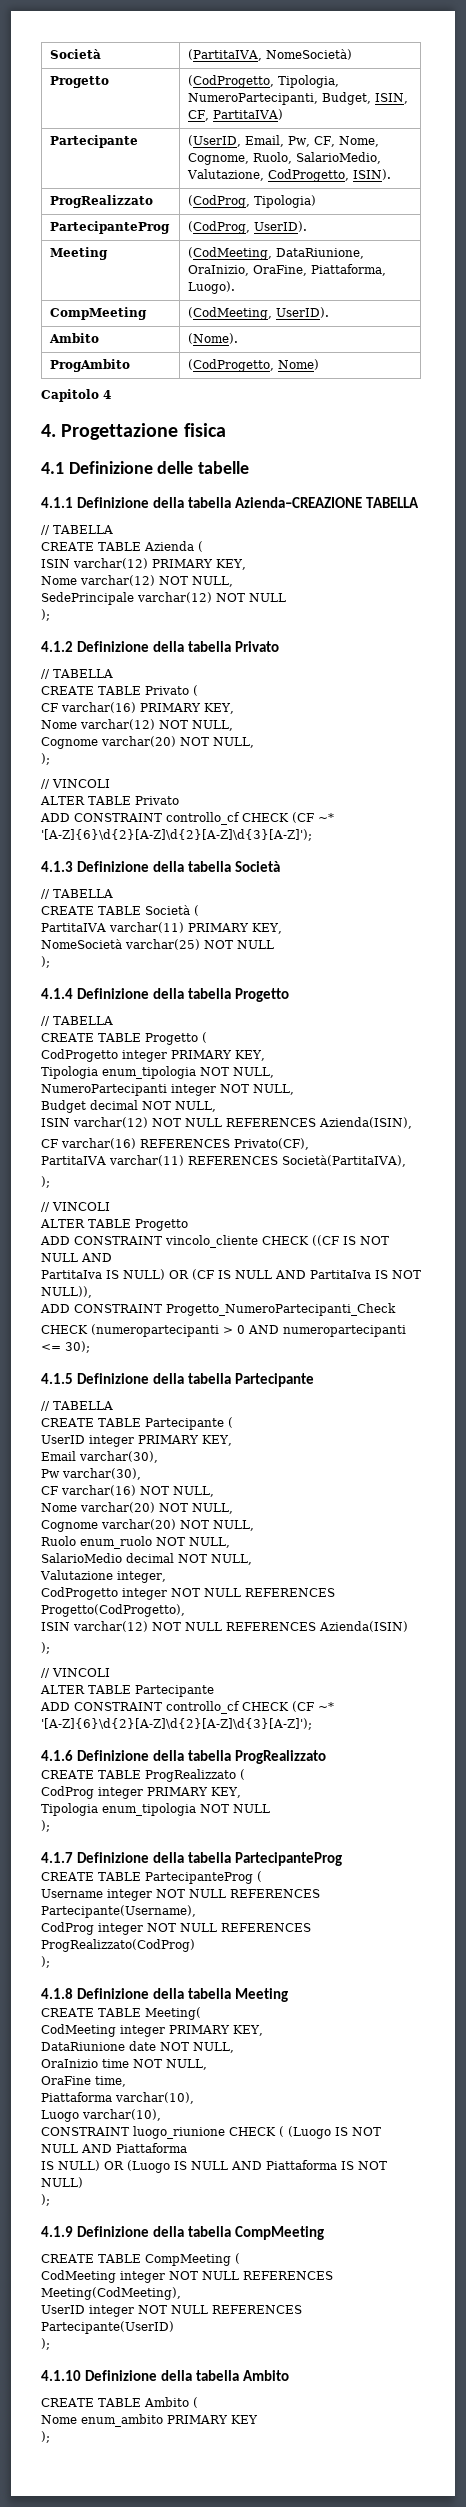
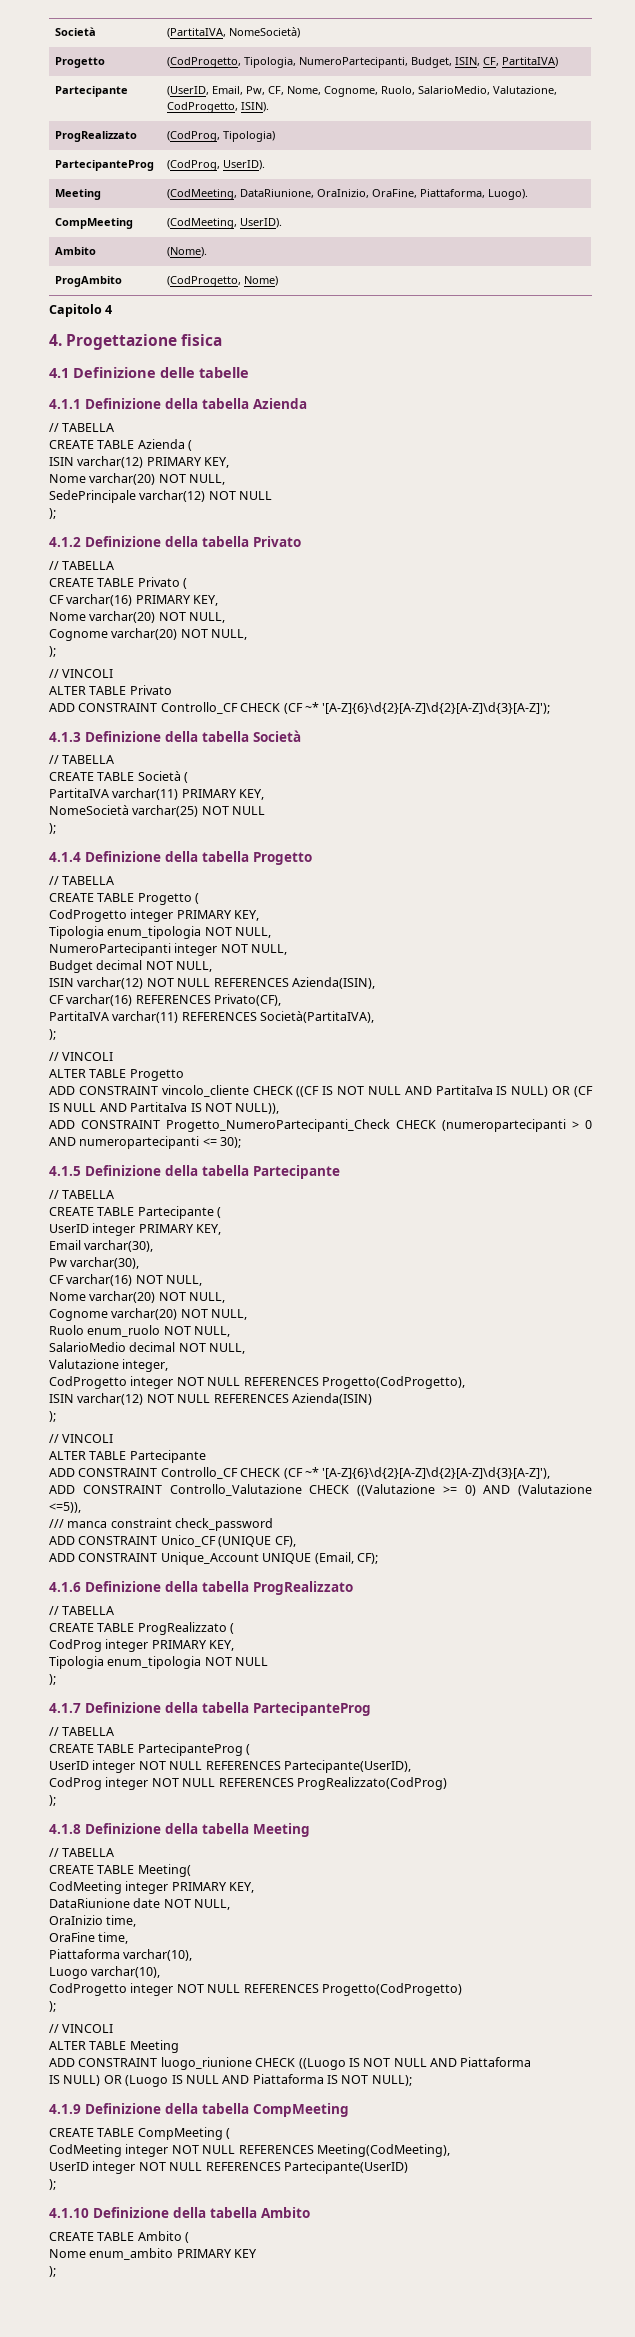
[235,497,420,508] Azienda–CREAZIONE TABELLA -> [253,398,307,409] Azienda
[80,575,155,586] varchar(12) -> [89,473,156,485] varchar(20)
[80,719,155,730] varchar(12) -> [89,611,156,623] varchar(20)
[166,812,240,825] controllo_cf -> [160,702,238,714] Controllo_CF
(112, 1257) // -> (432, 1090) none
(396, 1309) // -> (390, 1125) none
[166,1701,334,1714] [41,1718,312,1730] controllo_cf CHECK (CF ~* '[A-Z]{6}\d{2}[A-Z]\d{2}[A-Z]\d{3}[A-Z]'); -> [160,1467,551,1479] [49,1484,592,1496] [49,1502,81,1513] [49,1518,274,1531] [49,1535,296,1547] [49,1552,378,1565] Controllo_CF CHECK (CF ~* '[A-Z]{6}\d{2}[A-Z]\d{2}[A-Z]\d{3}[A-Z]'), // ADD CONSTRAINT Controllo_Valutazione CHECK ((Valutazione >= 0) AND (Valutazione <=5)), // /// manca constraint check_password // ADD CONSTRAINT Unico_CF (UNIQUE CF), // ADD CONSTRAINT Unique_Account UNIQUE (Email, CF);
(327, 1757) none -> [49,1606,115,1615] // // TABELLA
(343, 1859) none -> [49,1727,115,1736] // // TABELLA
[41,1889,320,1901] [41,1905,196,1918] Username integer NOT NULL REFERENCES Partecipante(Username), -> [49,1760,411,1773] UserID integer NOT NULL REFERENCES Partecipante(UserID),
(289, 1995) none -> [49,1848,115,1857] // // TABELLA
[102,2059,207,2070] time NOT NULL, -> [106,1915,137,1927] time,
(161, 2115) none -> [49,1983,462,1996] [49,2001,56,2012] [49,2024,114,2033] [49,2040,179,2053] [49,2058,75,2067] CodProgetto integer NOT NULL REFERENCES Progetto(CodProgetto) // ); // // VINCOLI // ALTER TABLE Meeting // ADD
[279,2126,331,2139] ( (Luogo -> [298,2058,346,2070] ((Luogo
[41,2177,83,2188] [41,2194,50,2206] NULL) // ); -> [371,2075,412,2086] NULL);

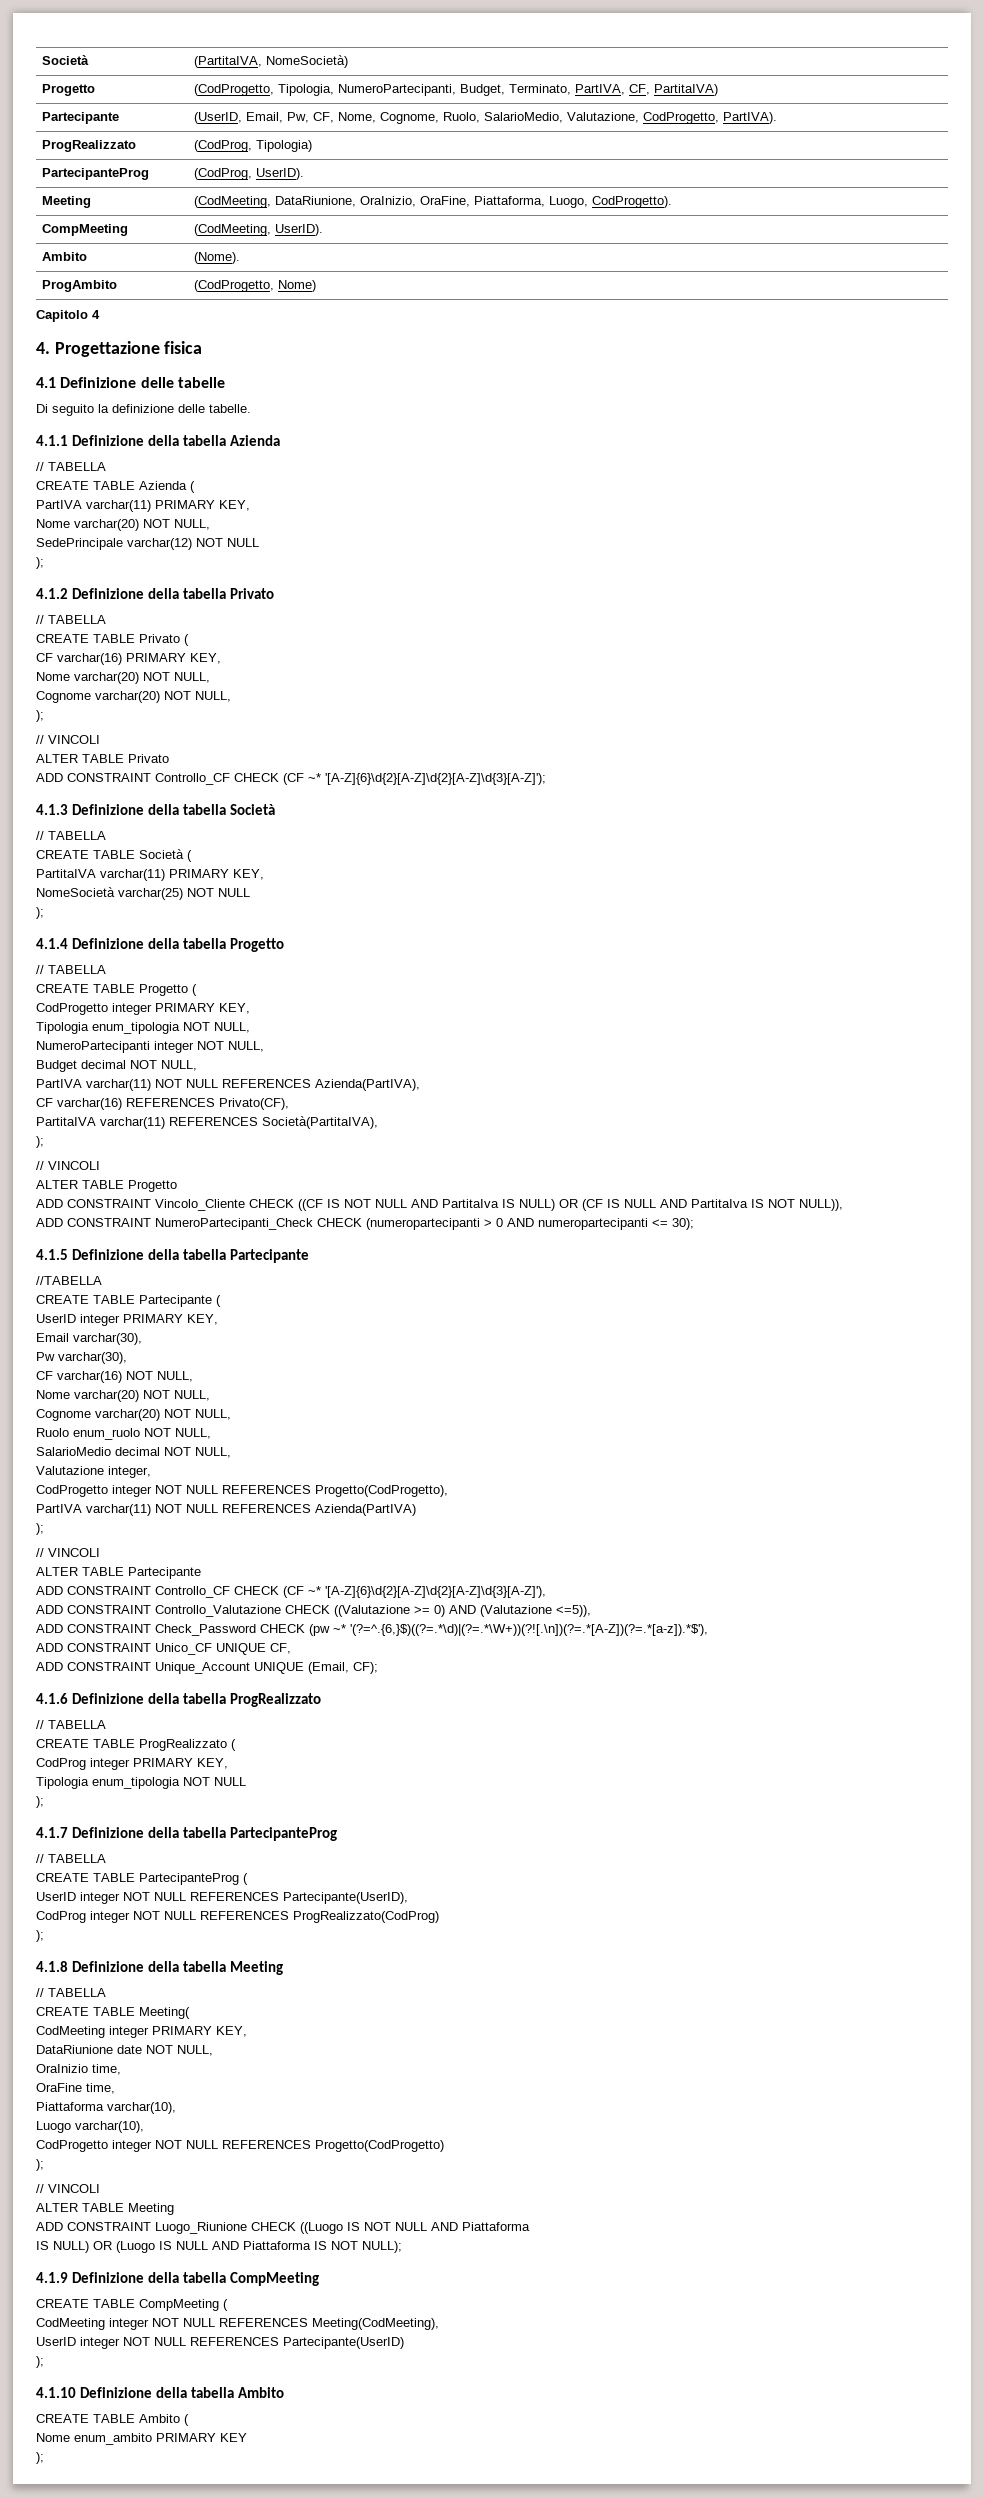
[455,57,481,66] ISIN, -> [509,84,626,95] Terminato, PartIVA,
[241,102,270,112] ISIN). -> [723,112,778,124] PartIVA).
[488,189,529,200] Luogo). -> [549,196,673,208] Luogo, CodProgetto).
(249, 372) none -> [36,404,251,416] // Di seguito la definizione delle tabelle.
[49,456,144,468] ISIN varchar(12) -> [36,500,151,512] PartIVA varchar(11)
[49,977,375,989] ISIN varchar(12) NOT NULL REFERENCES Azienda(ISIN), -> [36,1079,420,1091] PartIVA varchar(11) NOT NULL REFERENCES Azienda(PartIVA),
[161,1085,249,1097] vincolo_cliente -> [155,1199,245,1211] Vincolo_Cliente
[166,1119,390,1132] Progetto_NumeroPartecipanti_Check -> [155,1218,313,1230] NumeroPartecipanti_Check
[49,1190,115,1199] // TABELLA -> [36,1276,102,1285] //TABELLA
[49,1393,372,1405] ISIN varchar(12) NOT NULL REFERENCES Azienda(ISIN) -> [36,1504,416,1516] PartIVA varchar(11) NOT NULL REFERENCES Azienda(PartIVA)
[49,1518,274,1531] /// manca constraint check_password -> [36,1624,708,1636] ADD CONSTRAINT Check_Password CHECK (pw ~* '(?=^.{6,}$)((?=.*\d)|(?=.*\W+))(?![.\n])(?=.*[A-Z])(?=.*[a-z]).*$'),
[218,1536,296,1547] (UNIQUE CF), -> [216,1643,291,1655] UNIQUE CF,
[160,2057,252,2070] luogo_riunione -> [155,2222,247,2234] Luogo_Riunione

